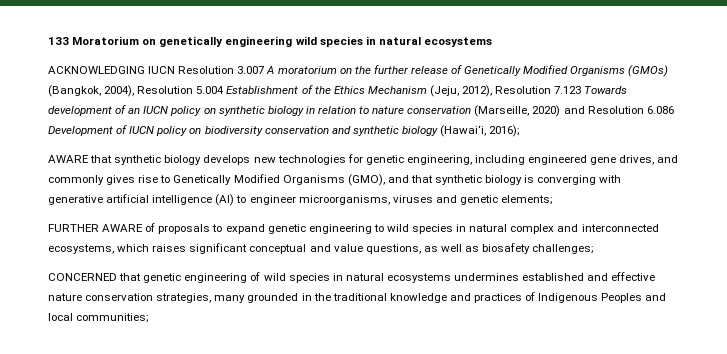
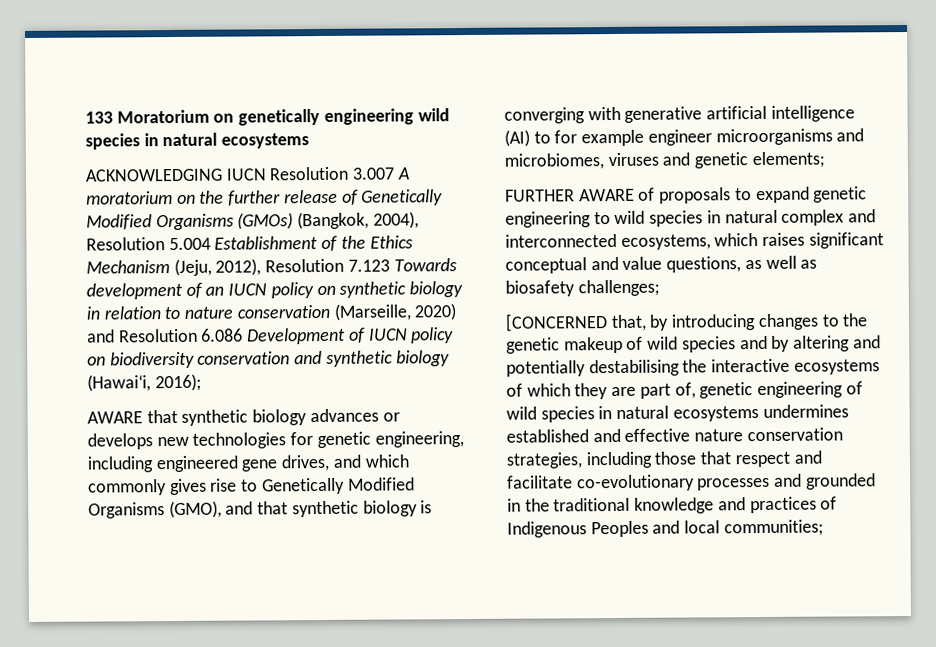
(202, 160) none -> [309,408,400,423] advances or
(679, 159) none -> [364,454,409,468] which
[249,195,390,205] engineer microorganisms, -> [554,128,865,147] [504,153,604,170] for example engineer microorganisms and microbiomes,
[48,273,142,281] CONCERNED that -> [505,313,869,332] [506,335,881,354] [506,358,880,377] [506,382,696,400] [CONCERNED that, by introducing changes to the genetic makeup of wild species and by altering and potentially destabilising the interactive ecosystems of which they are part of,
[214,295,246,303] many -> [585,450,822,469] [507,473,803,492] including those that respect and facilitate co-evolutionary processes and

